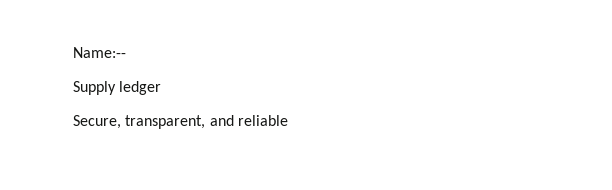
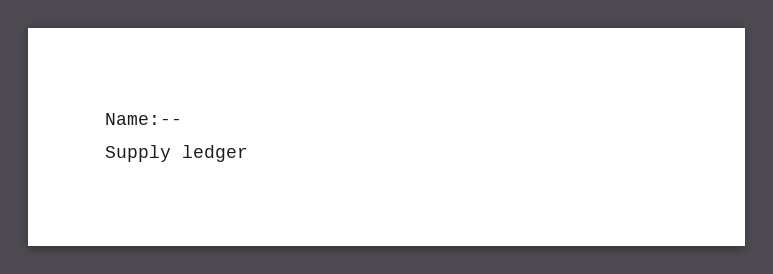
[73,115,288,129] // Secure, transparent, and reliable -> (248, 153) none

